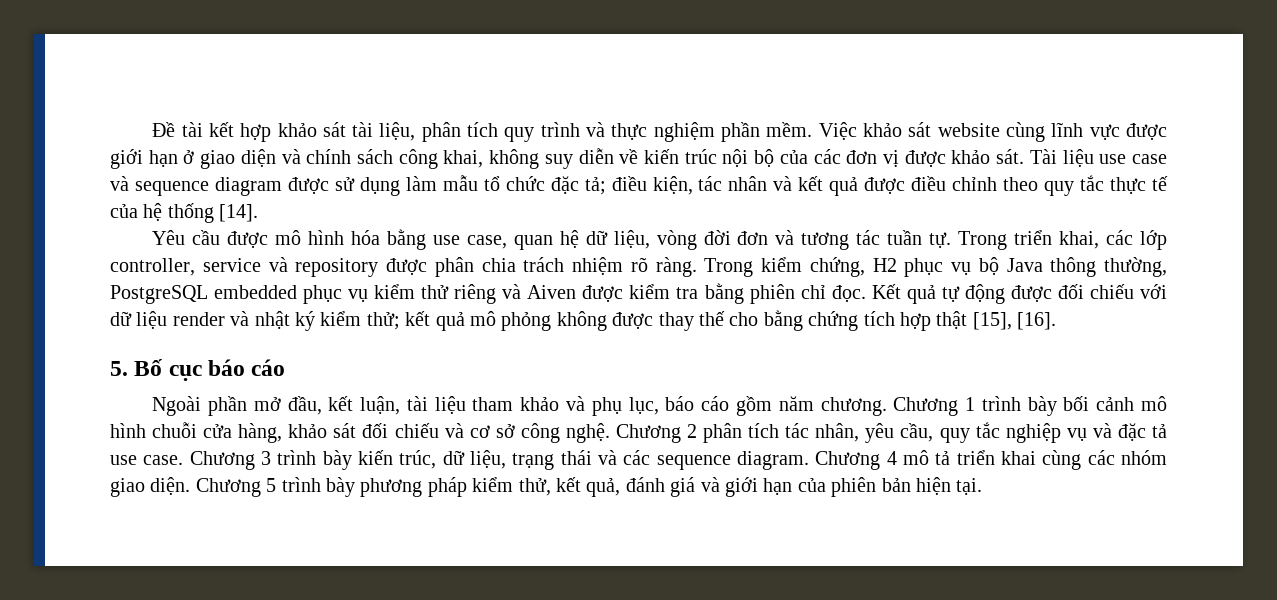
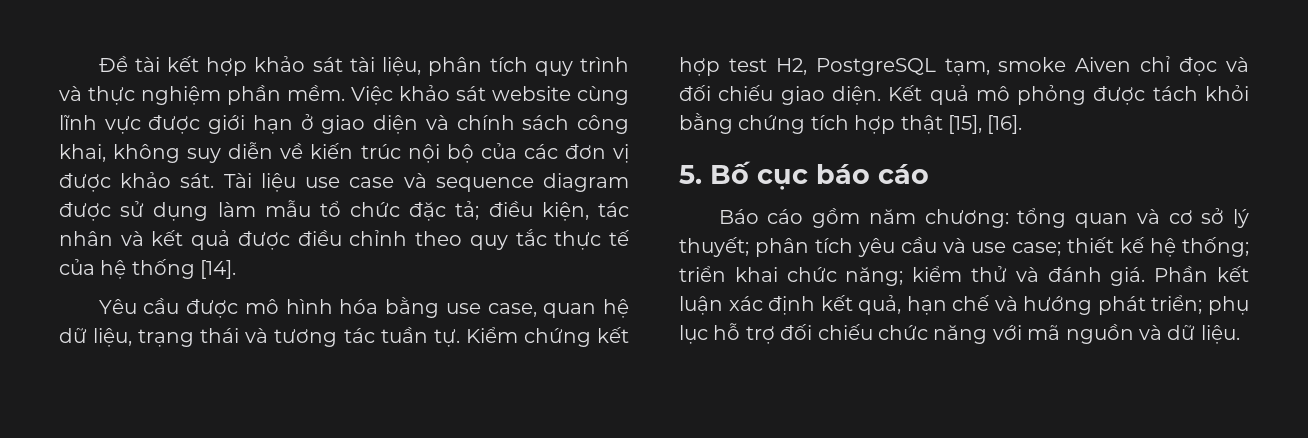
[656,230,769,250] vòng đời đơn -> [138,328,240,347] trạng thái
[958,230,1167,250] [110,257,1167,277] [110,283,1168,304] [110,311,759,331] Trong triển khai, các lớp controller, service và repository được phân chia trách nhiệm rõ ràng. Trong kiểm chứng, H2 phục vụ bộ Java thông thường, PostgreSQL embedded phục vụ kiểm thử riêng và Aiven được kiểm tra bằng phiên chỉ đọc. Kết quả tự động được đối chiếu với dữ liệu render và nhật ký kiểm thử; kết quả mô phỏng không được thay thế cho -> [465,327,630,347] [679,56,1249,76] [679,85,1249,105] Kiểm chứng kết hợp test H2, PostgreSQL tạm, smoke Aiven chỉ đọc và đối chiếu giao diện. Kết quả mô phỏng được tách khỏi
[152,396,1167,416] [110,422,1168,443] [110,450,1168,470] [110,477,983,497] Ngoài phần mở đầu, kết luận, tài liệu tham khảo và phụ lục, báo cáo gồm năm chương. Chương 1 trình bày bối cảnh mô hình chuỗi cửa hàng, khảo sát đối chiếu và cơ sở công nghệ. Chương 2 phân tích tác nhân, yêu cầu, quy tắc nghiệp vụ và đặc tả use case. Chương 3 trình bày kiến trúc, dữ liệu, trạng thái và các sequence diagram. Chương 4 mô tả triển khai cùng các nhóm giao diện. Chương 5 trình bày phương pháp kiểm thử, kết quả, đánh giá và giới hạn của phiên bản hiện tại. -> [718,208,1249,228] [679,237,1250,257] [679,266,1249,286] [679,295,1249,315] [679,323,1240,344] Báo cáo gồm năm chương: tổng quan và cơ sở lý thuyết; phân tích yêu cầu và use case; thiết kế hệ thống; triển khai chức năng; kiểm thử và đánh giá. Phần kết luận xác định kết quả, hạn chế và hướng phát triển; phụ lục hỗ trợ đối chiếu chức năng với mã nguồn và dữ liệu.

